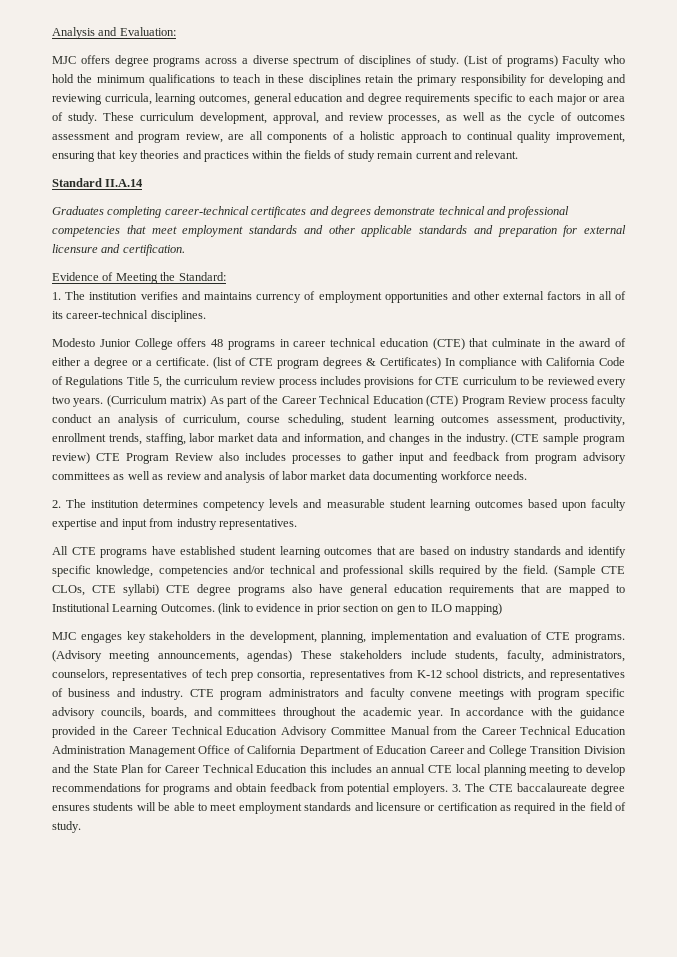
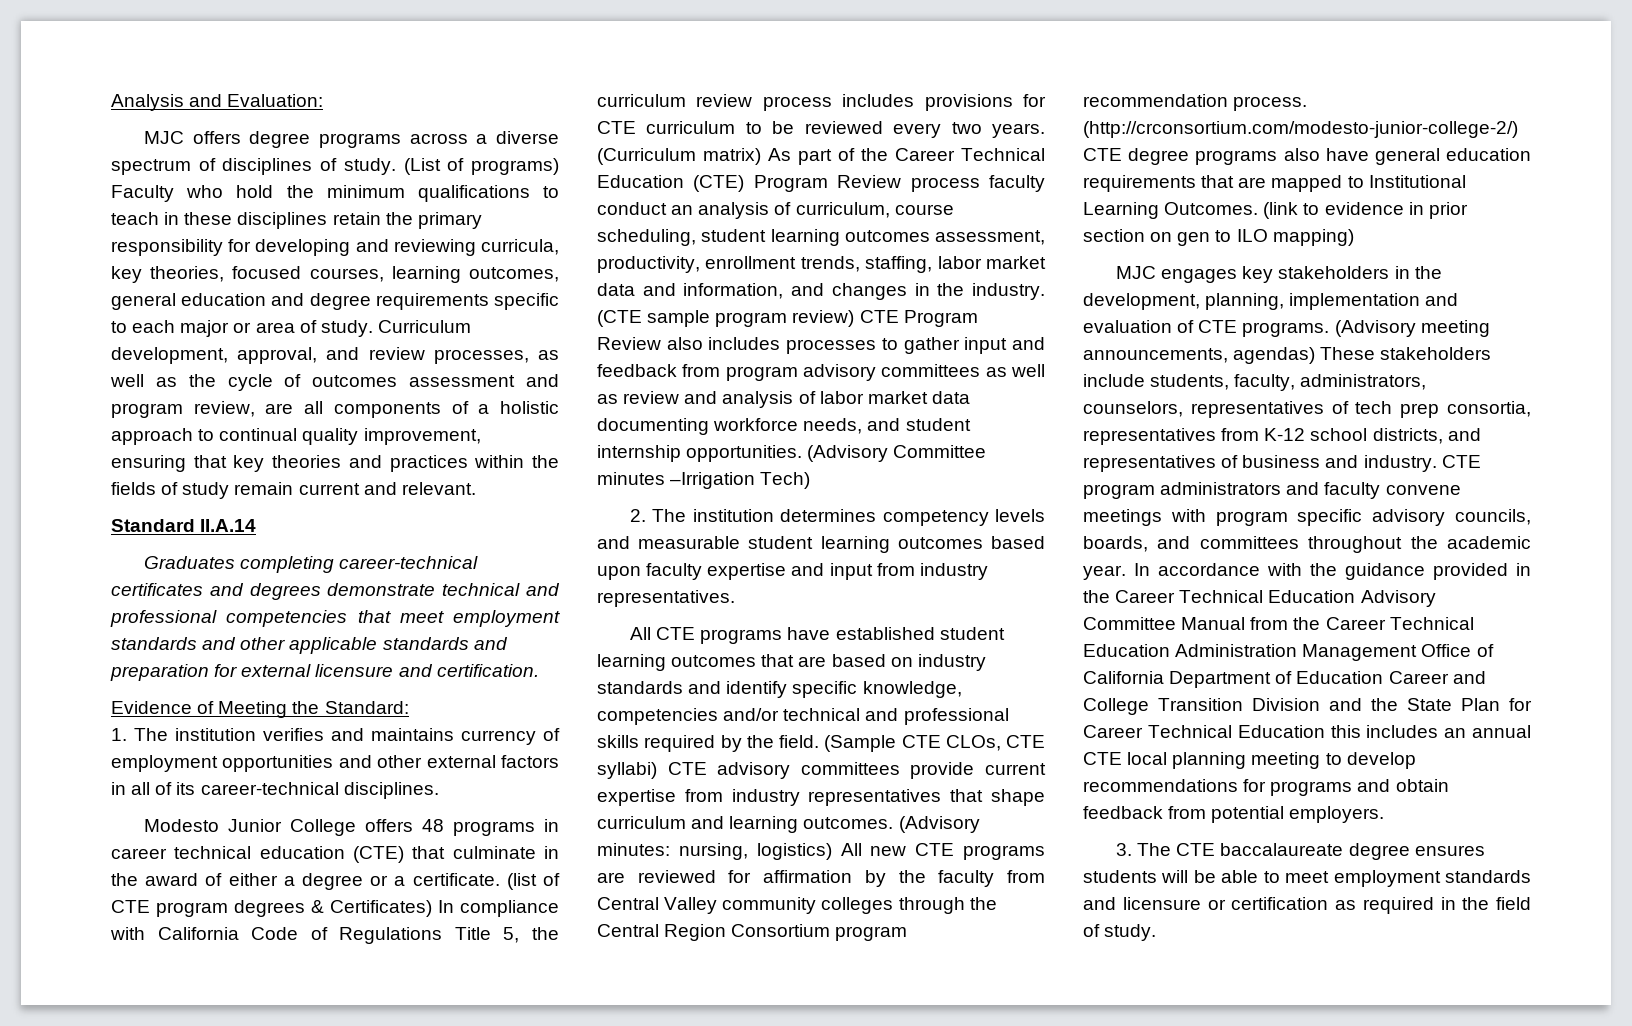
(152, 99) none -> [111,266,384,283] key theories, focused courses,
[102,112,194,121] These curriculum -> [377,320,471,333] Curriculum
[494,471,527,480] needs. -> [803,418,971,434] [597,445,987,462] [597,472,811,489] needs, and student internship opportunities. (Advisory Committee minutes –Irrigation Tech)
(190, 589) none -> [717,762,1046,779] [597,789,1045,806] [597,816,980,833] [597,843,1045,860] [597,870,1045,887] [597,897,997,914] [597,924,908,941] [1083,94,1308,111] [1083,121,1518,138] [1083,148,1122,161] advisory committees provide current expertise from industry representatives that shape curriculum and learning outcomes. (Advisory minutes: nursing, logistics) All new CTE programs are reviewed for affirmation by the faculty from Central Valley community colleges through the Central Region Consortium program recommendation process. (http://crconsortium.com/modesto-junior-college-2/) CTE
(449, 789) none -> (1385, 814) //

